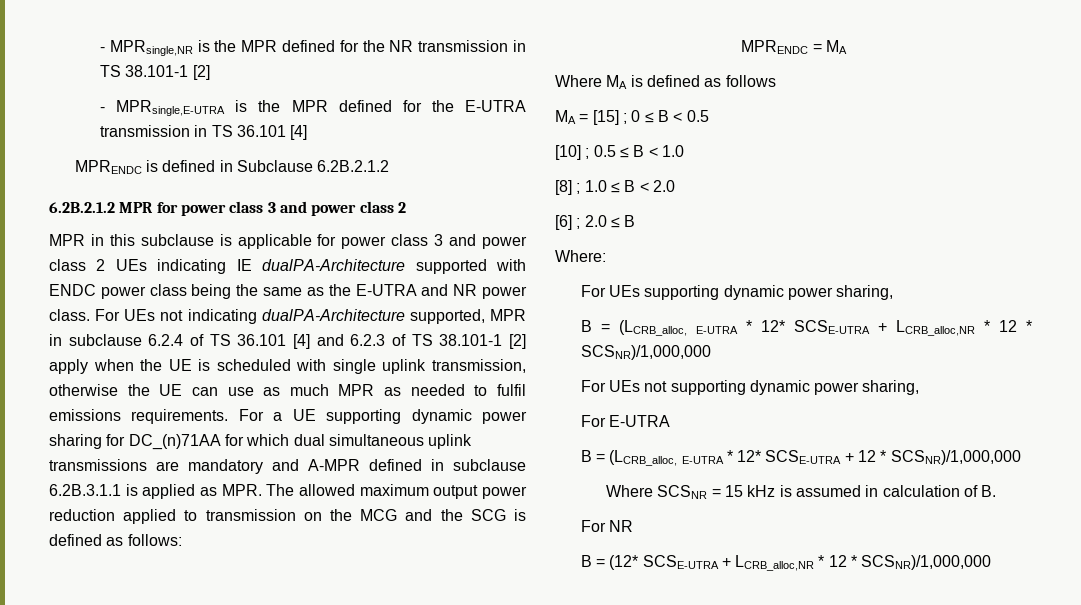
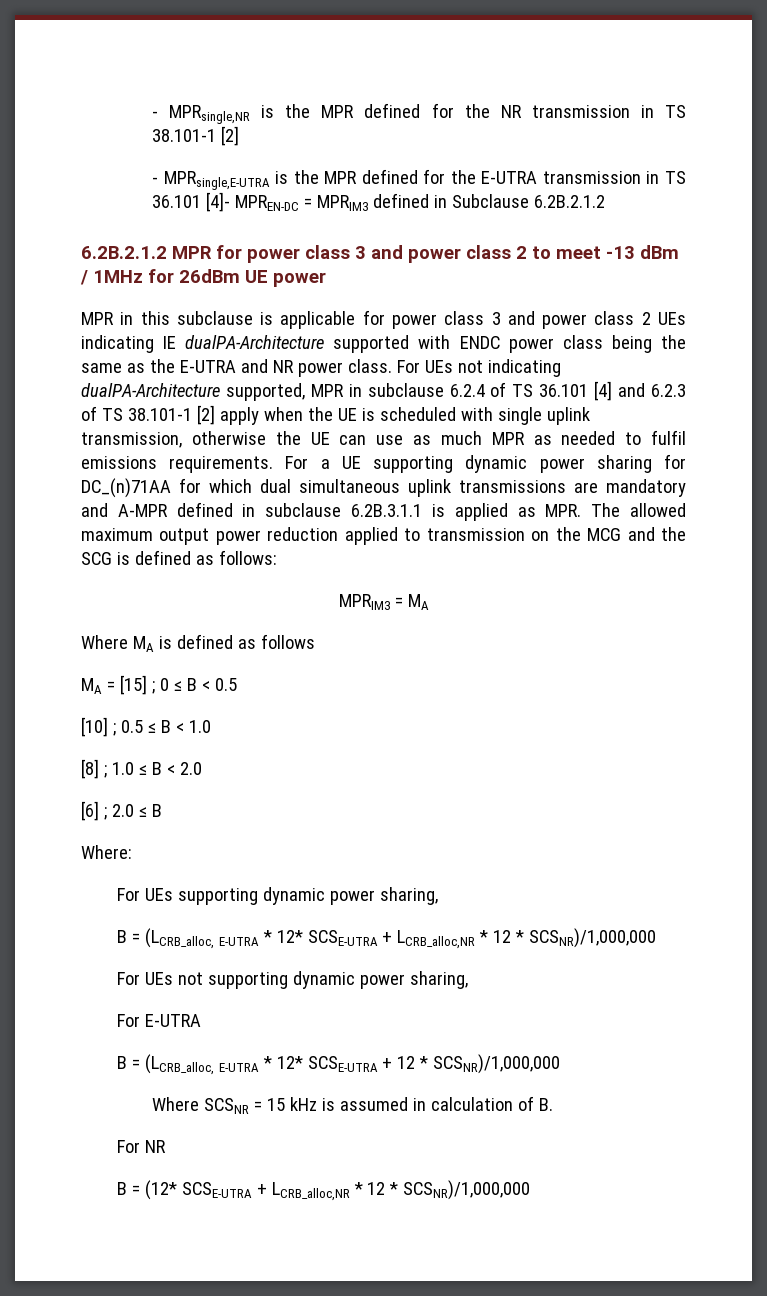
[290,125,308,140] [74,160,158,174] [4] // MPRENDC is -> [206,192,369,212] [4]- MPREN-DC = MPRIM3
(406, 207) none -> [532,245,679,259] [80,269,326,287] to meet -13 dBm / 1MHz for 26dBm UE power
[741,40,809,54] MPRENDC -> [338,594,390,610] MPRIM3

